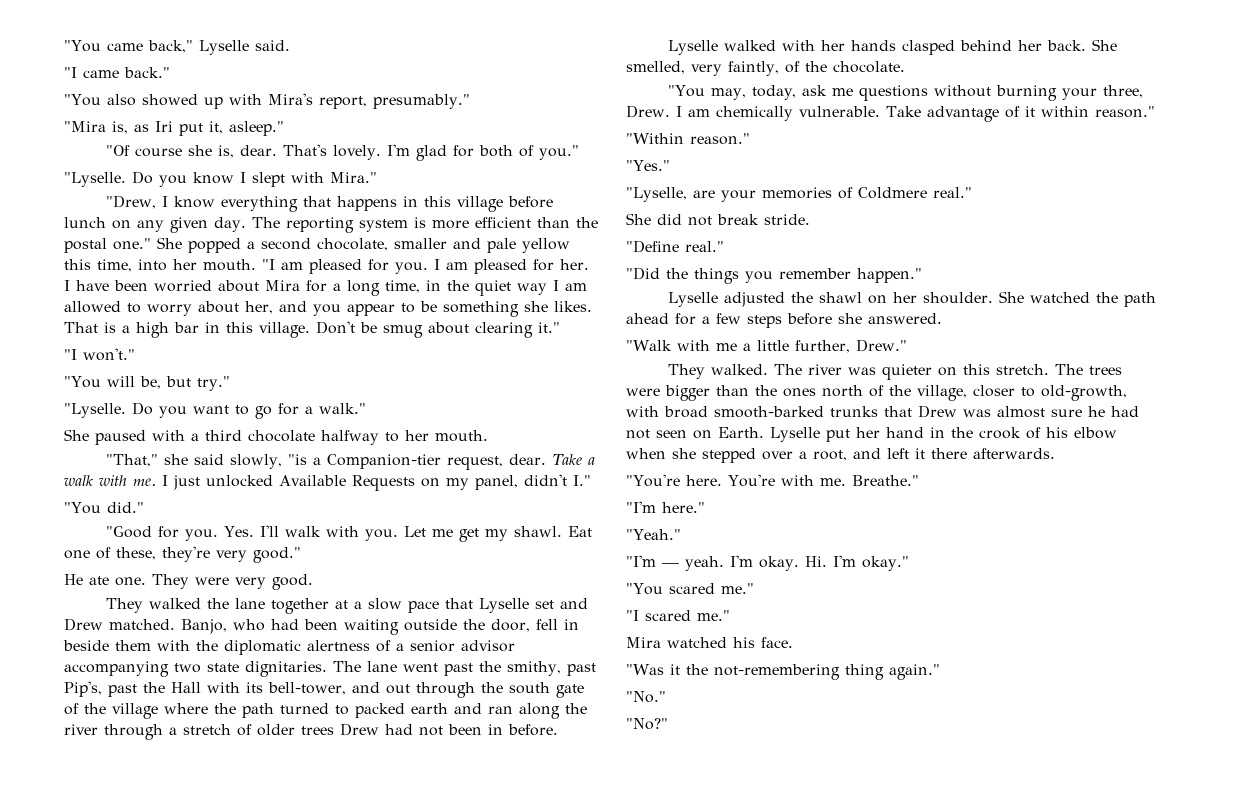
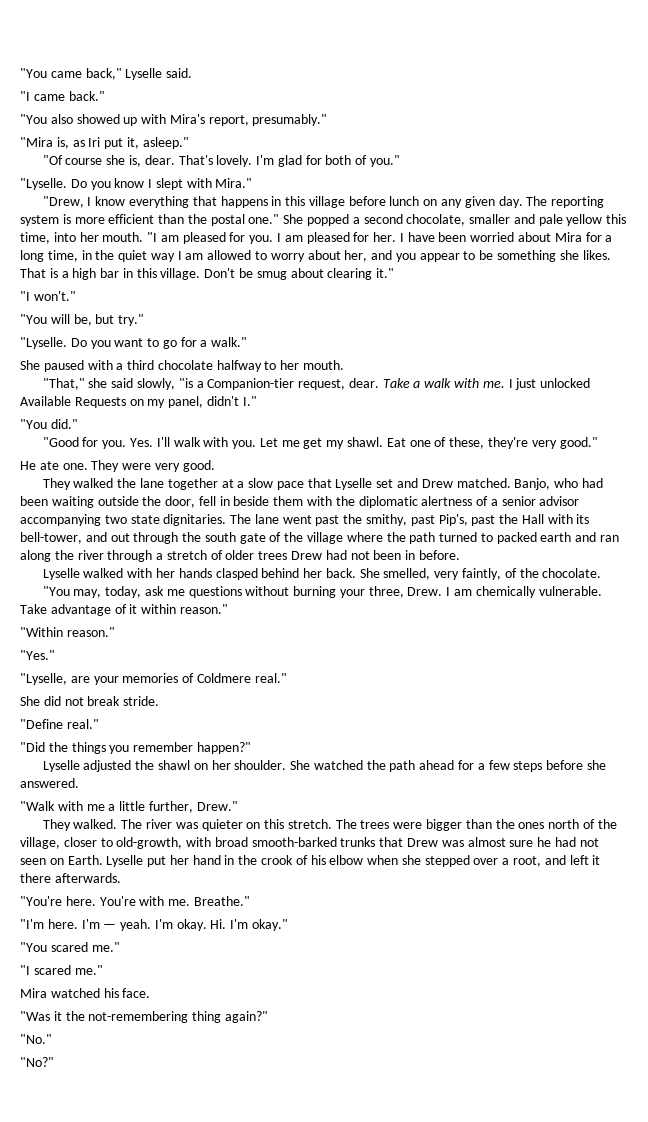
[857,268,922,283] happen." -> [196,742,251,754] happen?"
[662,502,705,513] [626,529,681,540] [626,555,656,567] here." // "Yeah." // "I'm -> [47,919,100,929] here. I'm
[888,664,940,680] again." -> [224,1011,268,1023] again?"

